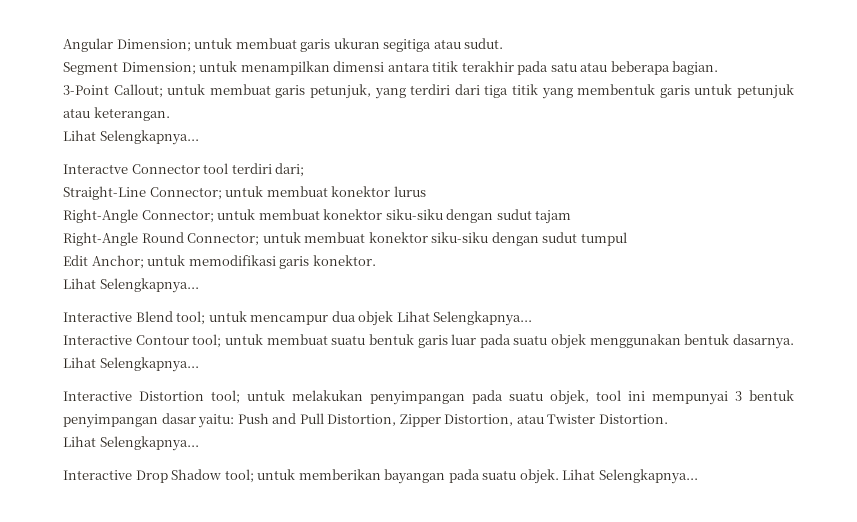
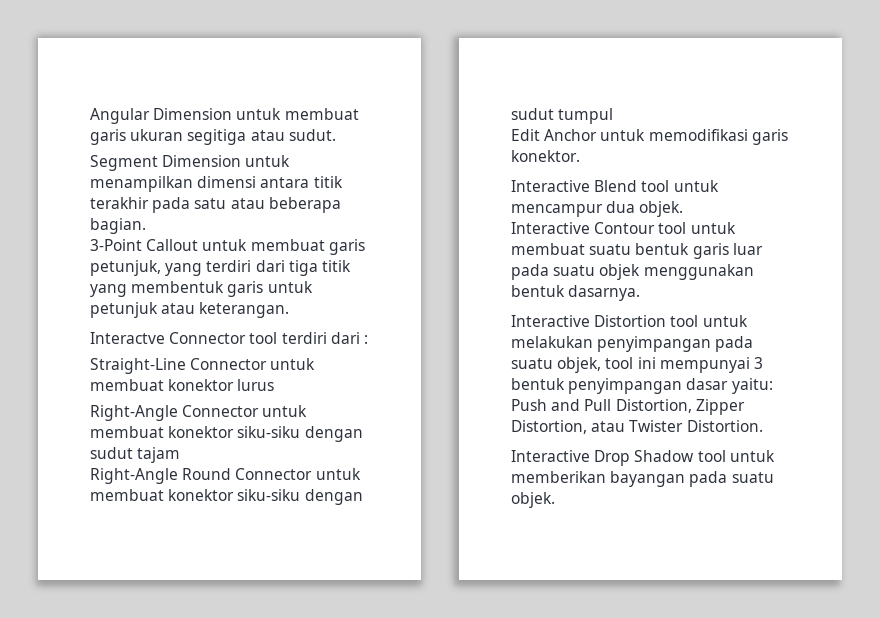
[116,39,191,52] Dimension; -> [153,108,233,120] Dimension
[121,62,196,75] Dimension; -> [162,155,242,167] Dimension
[113,84,163,98] Callout; -> [146,239,199,251] Callout
[63,130,199,145] // Lihat Selengkapnya... -> (290, 310) none
[275,163,305,177] dari; -> [330,332,368,344] dari :
[149,187,222,200] Connector; -> [190,358,268,370] Connector
[141,210,214,223] Connector; -> [182,405,260,417] Connector
[187,233,260,246] Connector; -> [235,468,313,480] Connector
[91,255,144,269] Anchor; -> [544,129,598,141] Anchor
[63,278,199,293] // Lihat Selengkapnya... -> (580, 156) none
[176,311,206,325] tool; -> [641,180,670,192] tool
[358,311,533,326] objek Lihat Selengkapnya... -> [639,201,684,217] objek.
[192,334,222,348] tool; -> [658,222,687,234] tool
[63,357,199,372] Lihat Selengkapnya... -> (641, 293) none
[211,390,240,404] tool; -> [670,315,699,327] tool
[63,436,199,451] // Lihat Selengkapnya... -> (763, 426) none
[224,469,254,483] tool; -> [697,450,726,462] tool
[562,469,698,484] Lihat Selengkapnya... -> (555, 500) none

